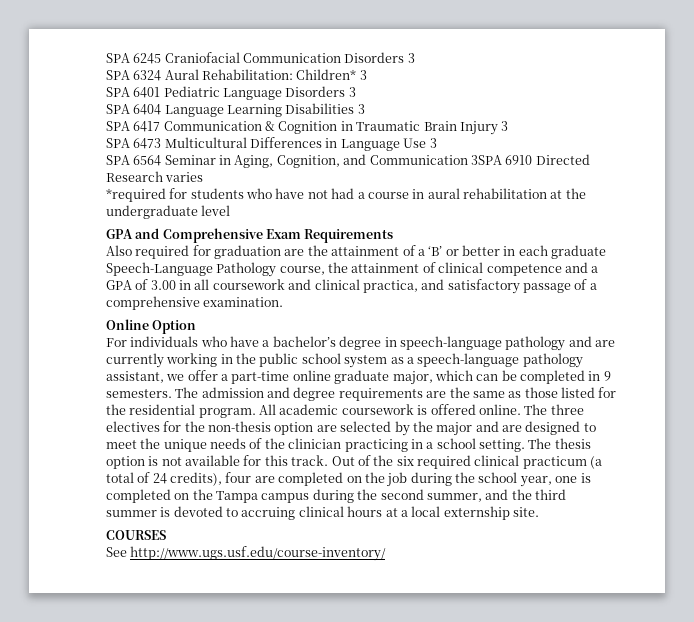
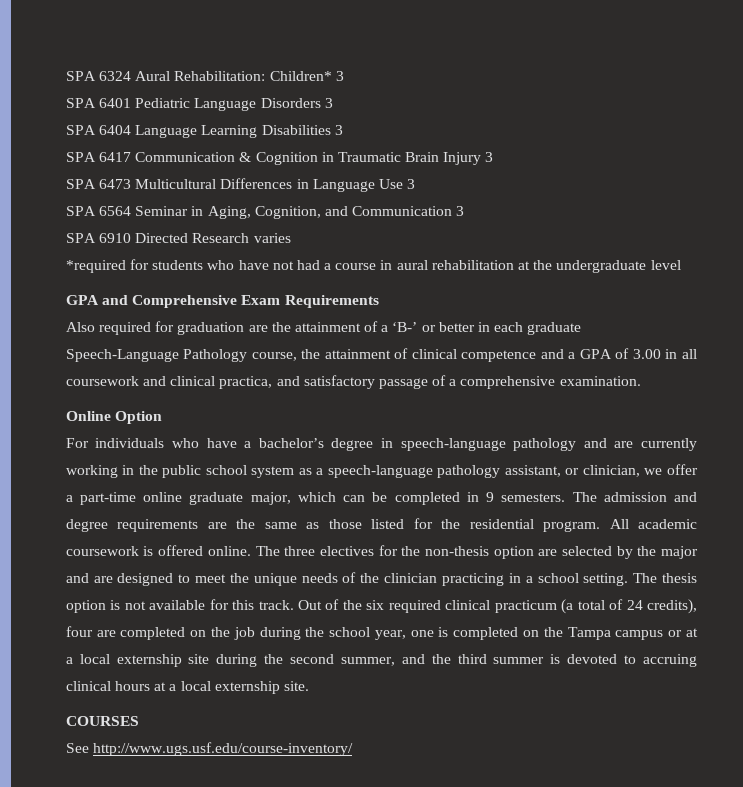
[105,52,415,64] [105,70,130,80] SPA 6245 Craniofacial Communication Disorders 3 // SPA -> [65,71,96,81] SPA
[470,155,502,165] 3SPA -> [456,206,465,216] [65,233,96,243] 3 // SPA
[428,246,443,256] ‘B’ -> [392,322,418,332] ‘B-’
(164, 377) none -> [565,465,640,477] or clinician,
(310, 498) none -> [668,628,699,637] [65,654,210,667] or at a local externship site

